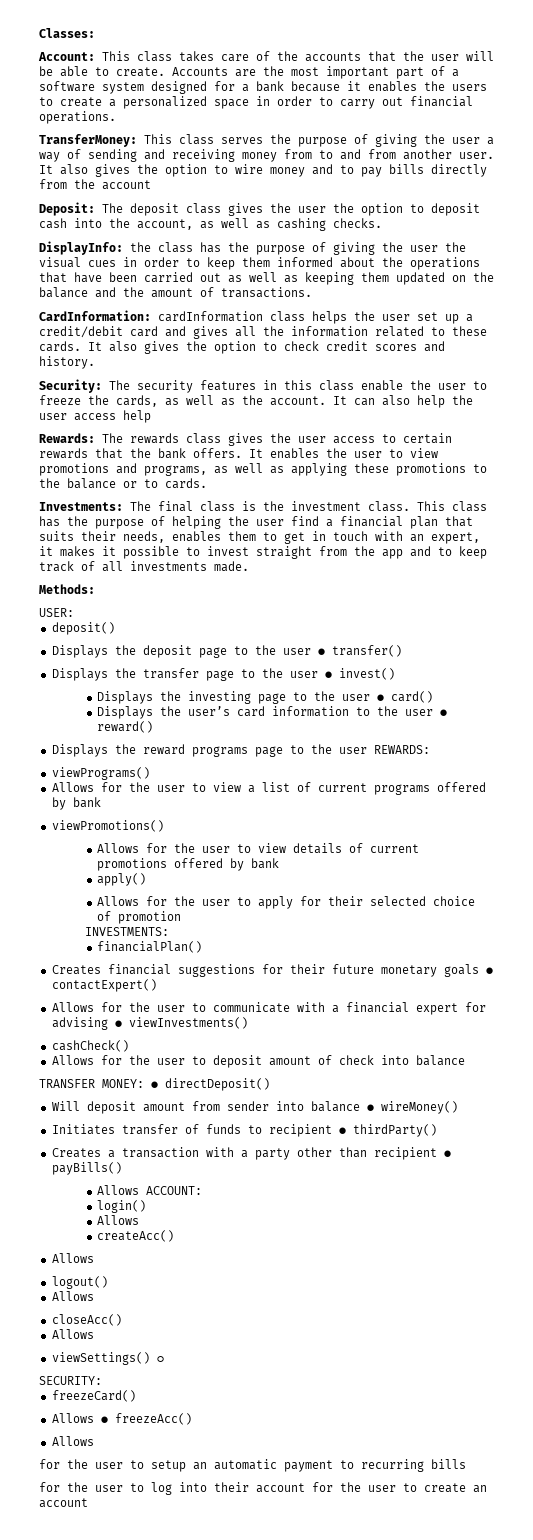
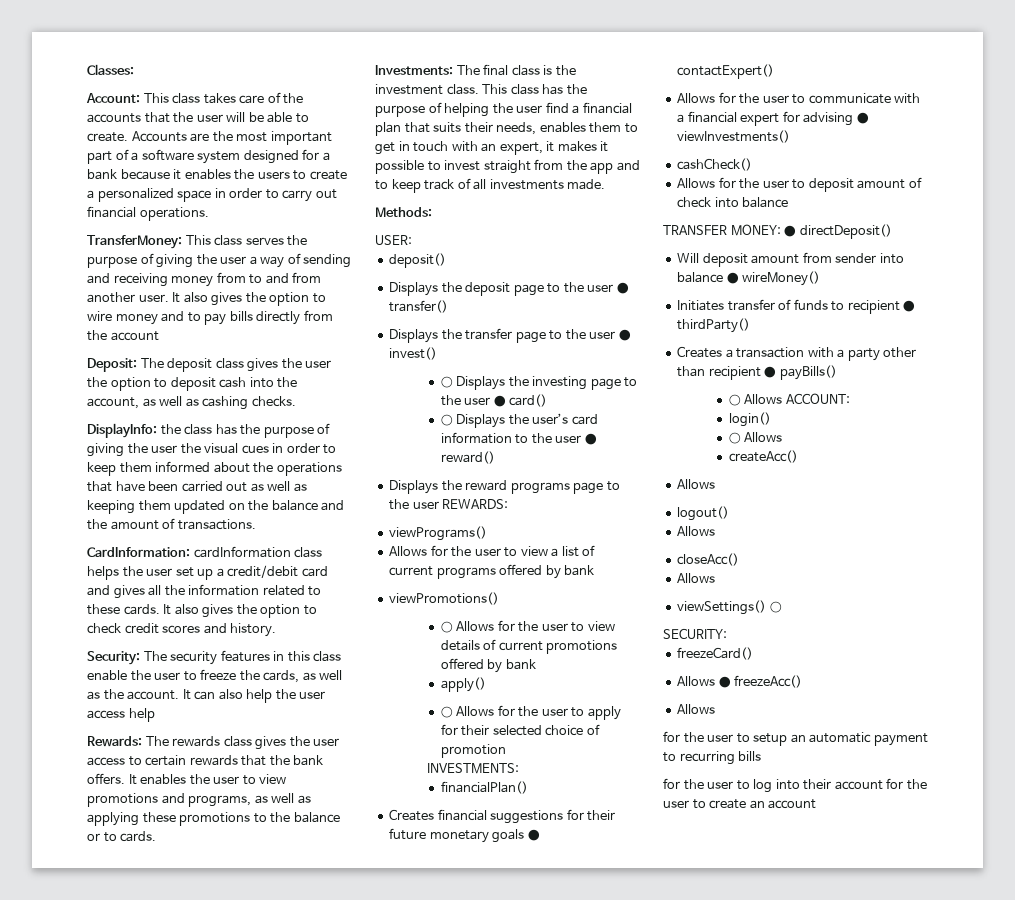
(395, 674) none -> [440,376,453,388] ○
(434, 697) none -> [440,414,453,426] ○
(164, 826) none -> [440,621,453,633] ○
(147, 879) none -> [440,706,453,718] ○
(122, 1168) none -> [728,394,741,406] ○
(147, 1206) none -> [728,432,741,444] ○

